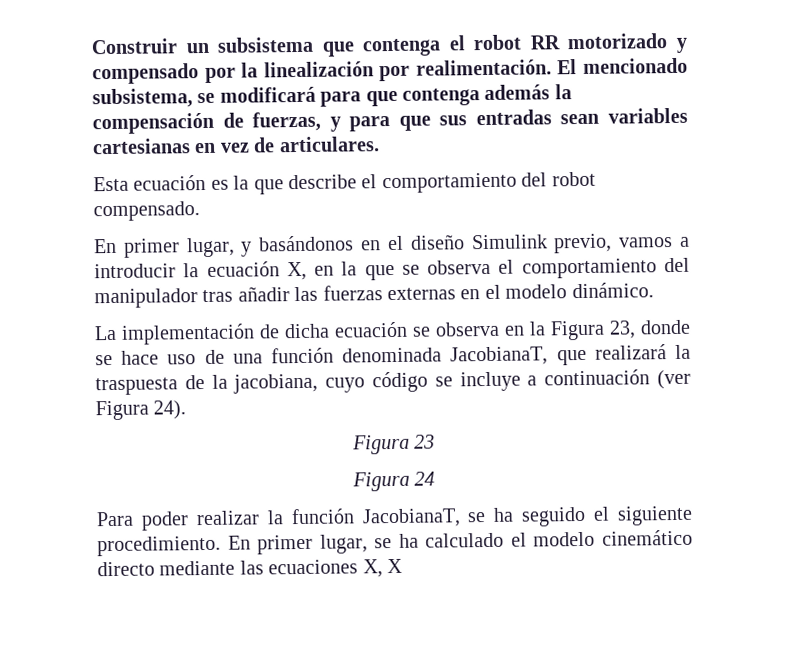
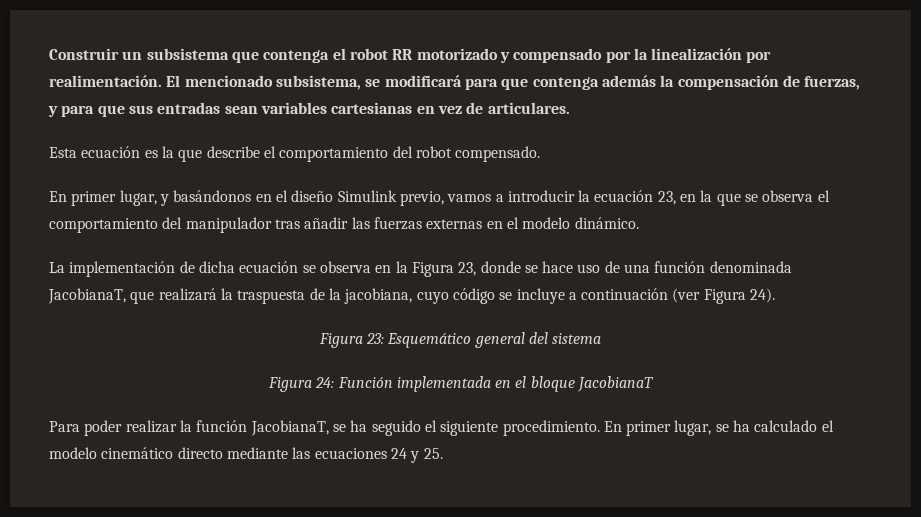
[286,261,307,281] X, -> [657,191,676,205] 23,
[414,434,436,449] [351,471,436,492] 23 // Figura 24 -> [366,332,602,348] [267,376,655,392] 23: Esquemático general del sistema // Figura 24: Función implementada en el bloque JacobianaT
[362,558,403,578] X, X -> [390,448,443,463] 24 y 25.

